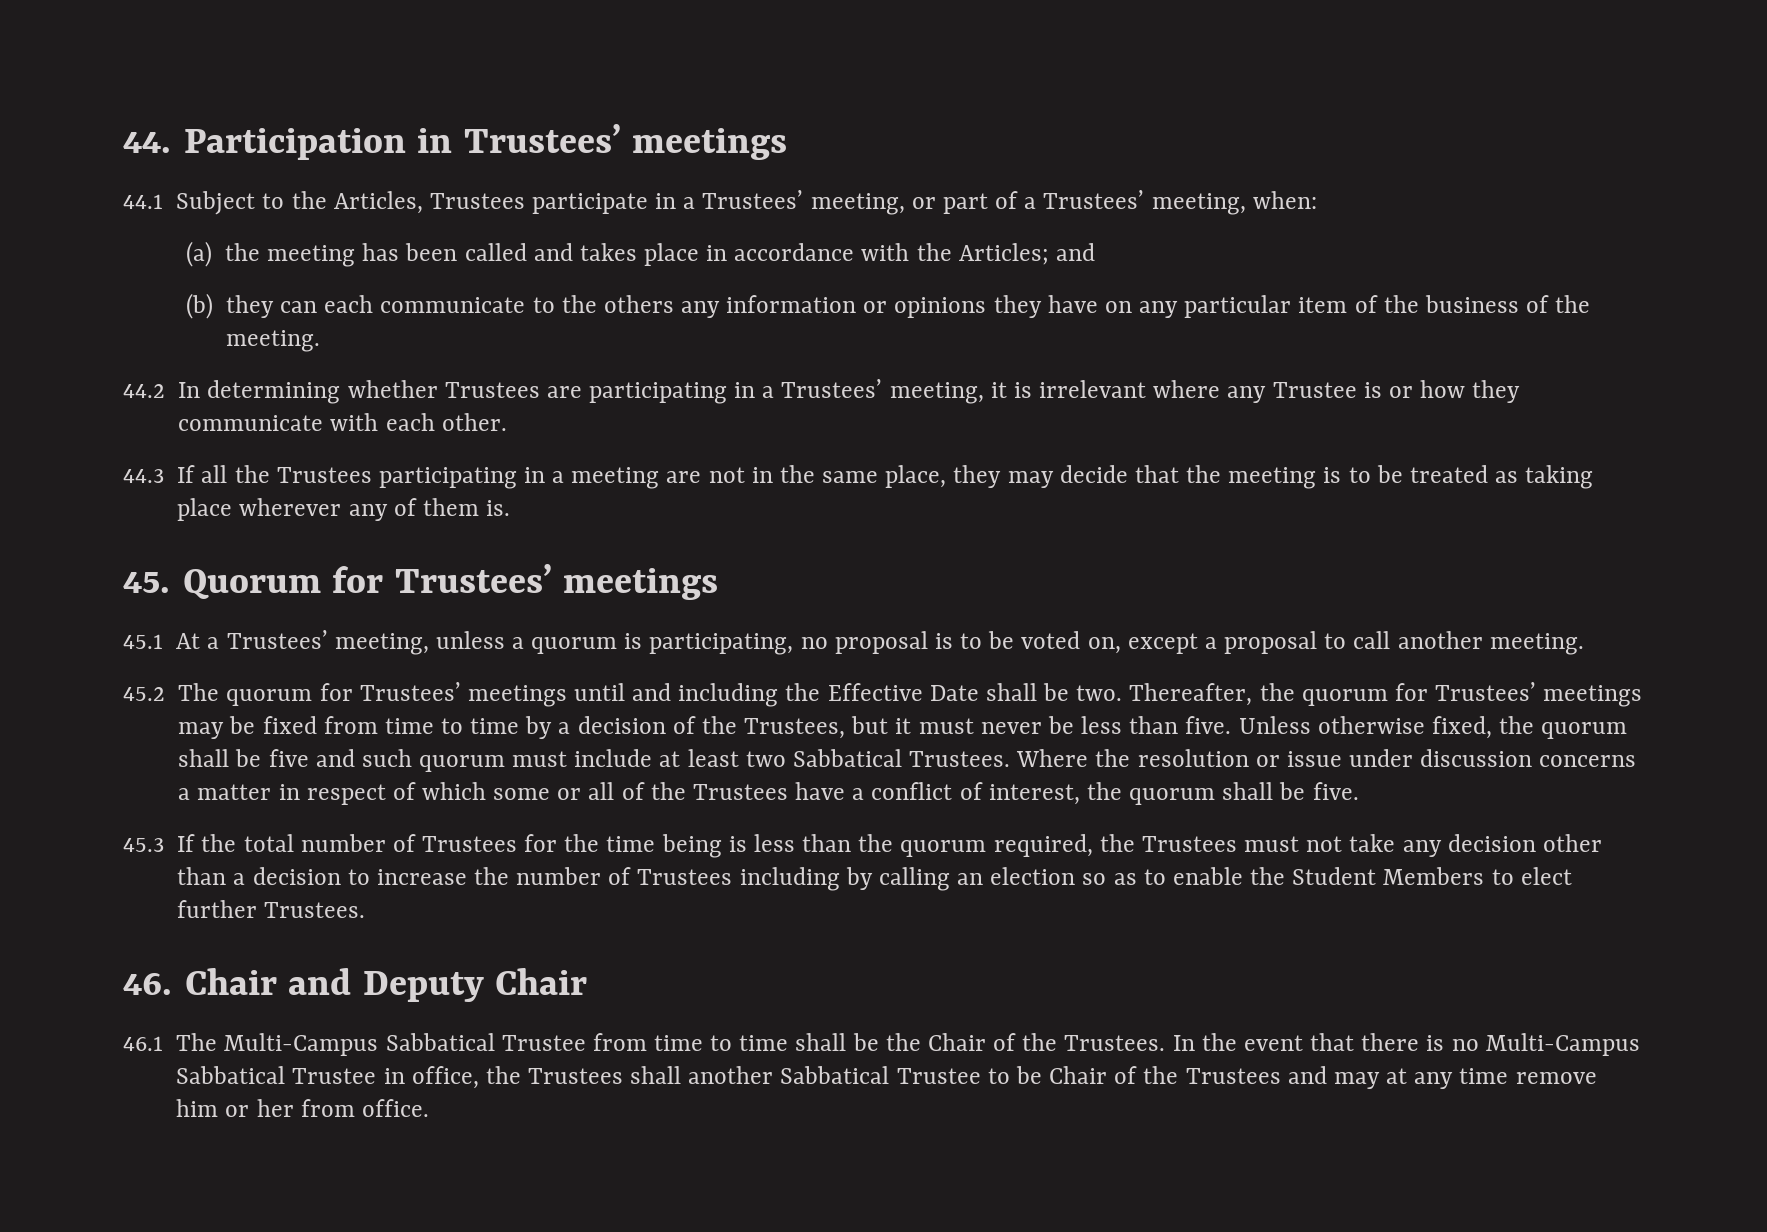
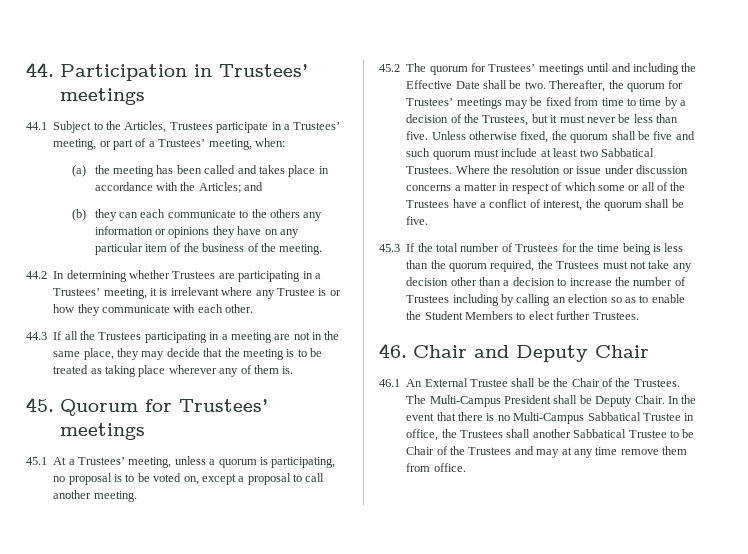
[176,1033,789,1056] The Multi-Campus Sabbatical Trustee from time to time -> [406,378,508,387] An External Trustee
(1166, 1043) none -> [406,395,665,407] The Multi-Campus President shall be Deputy Chair.
[176,1099,294,1117] him or her -> [662,446,687,455] them

